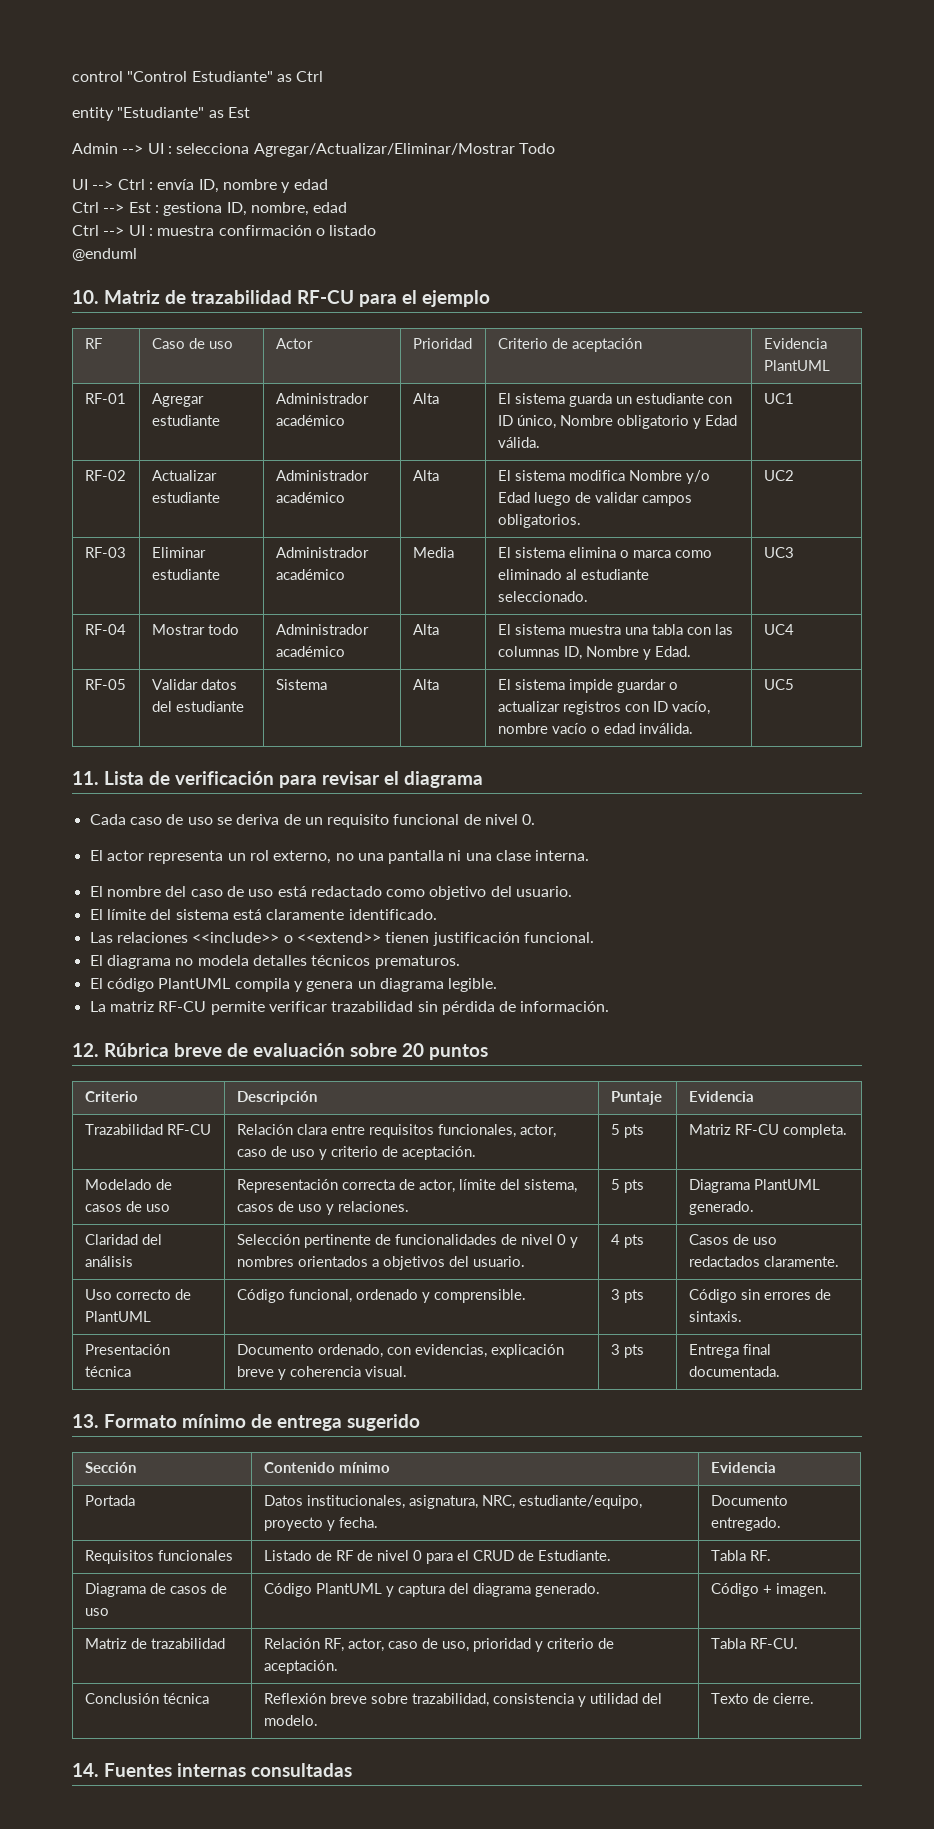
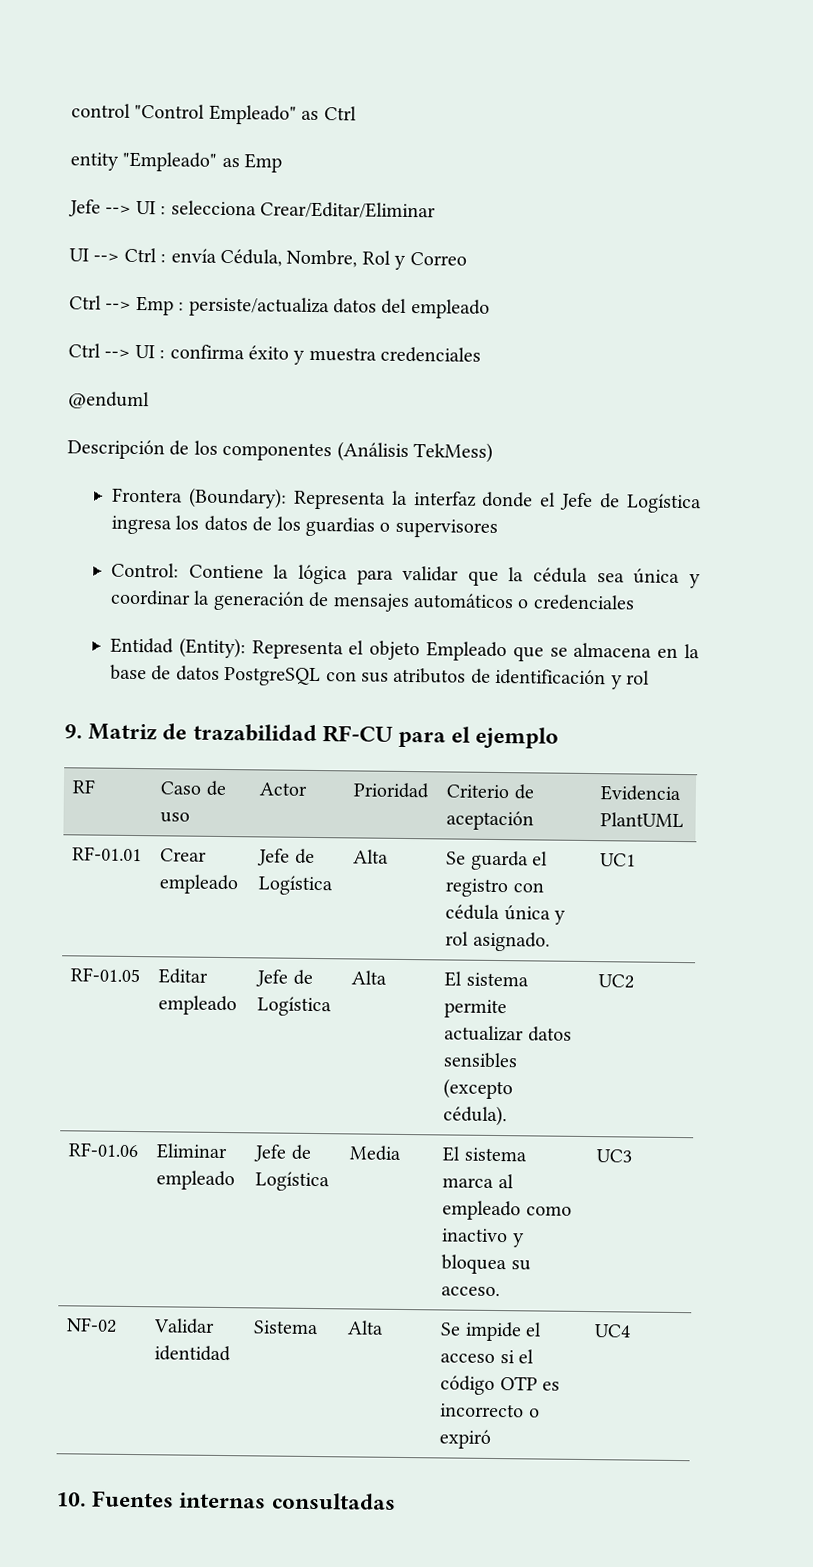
[191,71,273,82] Estudiante" -> [208,104,297,125] Empleado"
[117,107,250,118] [72,143,118,154] "Estudiante" as Est // Admin -> [122,151,283,173] [68,199,101,217] "Empleado" as Emp // Jefe
[253,143,555,157] Agregar/Actualizar/Eliminar/Mostrar Todo -> [260,201,436,220] Crear/Editar/Eliminar
[198,179,328,193] [72,202,348,216] [72,225,377,236] [72,248,137,261] [72,290,99,304] ID, nombre y edad // Ctrl --> Est : gestiona ID, nombre, edad // Ctrl --> UI : muestra confirmación o listado // @enduml // 10. -> [220,248,467,270] [69,295,490,319] [68,343,482,365] [68,391,150,410] [67,439,493,463] [111,487,702,514] [110,515,498,538] [110,562,702,589] [109,589,635,613] [109,637,700,662] [109,664,650,690] [64,724,83,739] Cédula, Nombre, Rol y Correo // Ctrl --> Emp : persiste/actualiza datos del empleado // Ctrl --> UI : confirma éxito y muestra credenciales // @enduml // Descripción de los componentes (Análisis TekMess) // Frontera (Boundary): Representa la interfaz donde el Jefe de Logística ingresa los datos de los guardias o supervisores // Control: Contiene la lógica para validar que la cédula sea única y coordinar la generación de mensajes automáticos o credenciales // Entidad (Entity): Representa el objeto Empleado que se almacena en la base de datos PostgreSQL con sus atributos de identificación y rol // 9.
[84,393,126,404] [151,393,204,407] [151,415,220,426] [275,393,369,404] [275,415,345,426] [412,393,439,404] [497,393,732,407] [497,415,737,429] [497,437,540,448] [763,393,794,404] [84,470,126,481] [151,470,217,481] [151,492,220,503] [275,470,369,481] [275,492,345,503] [412,470,439,481] [497,470,710,484] [497,492,692,506] [497,514,581,528] RF-01 | Agregar estudiante | Administrador académico | Alta | El sistema guarda un estudiante con ID único, Nombre obligatorio y Edad válida. | UC1 // RF-02 | Actualizar estudiante | Administrador académico | Alta | El sistema modifica Nombre y/o Edad luego de validar campos obligatorios. -> [72,846,143,862] [160,848,208,862] [159,874,239,895] [257,848,315,866] [258,875,334,896] [353,849,390,864] [446,850,549,871] [445,878,544,898] [445,904,567,925] [445,931,550,952] [600,853,637,867] [70,967,141,983] [158,968,209,984] [158,995,238,1016] [255,969,313,987] [257,996,333,1017] [351,970,388,985] [444,971,529,987] [444,999,508,1019] [444,1025,572,1042] [443,1052,519,1069] [443,1078,514,1100] [443,1105,508,1127] RF-01.01 | Crear empleado | Jefe de Logística | Alta | Se guarda el registro con cédula única y rol asignado. | UC1 // RF-01.05 | Editar empleado | Jefe de Logística | Alta | El sistema permite actualizar datos sensibles (excepto cédula).
[84,547,126,558] RF-03 -> [68,1142,140,1158] RF-01.06
[151,569,220,580] [275,547,369,558] [275,569,345,580] estudiante | Administrador académico -> [156,1170,236,1191] [253,1144,312,1162] [255,1171,331,1192] empleado | Jefe de Logística
[568,547,712,558] [497,569,649,580] [497,591,588,602] [763,547,794,558] [84,624,126,635] [151,624,239,635] [275,624,369,635] [275,646,345,657] [412,624,439,635] [497,624,733,635] [497,646,691,660] [763,624,794,635] [84,679,126,690] [151,679,237,690] [151,701,244,712] [275,679,327,690] [412,679,439,690] [497,679,678,693] [497,701,710,715] [497,723,693,734] [763,679,794,690] [72,771,483,788] [89,814,536,828] [89,850,590,864] [89,886,573,900] [89,909,437,920] [89,932,594,946] [89,955,460,969] [89,978,498,992] [89,1001,610,1015] [72,1043,488,1060] [84,1091,138,1102] [236,1091,317,1105] [610,1091,662,1105] [688,1091,754,1102] [84,1124,211,1135] [236,1124,556,1138] [236,1146,476,1160] [610,1124,644,1138] [688,1124,847,1138] [84,1179,172,1190] [84,1201,170,1212] [236,1179,577,1193] [236,1201,409,1215] [610,1179,644,1193] [688,1179,820,1193] [688,1201,754,1215] [84,1234,162,1245] [84,1256,133,1267] [236,1234,578,1248] [236,1256,525,1270] [610,1234,644,1248] [688,1234,777,1245] [688,1256,839,1267] [84,1289,191,1300] [84,1311,151,1322] [236,1289,526,1303] [610,1289,644,1303] [688,1289,831,1303] [688,1311,742,1322] [84,1344,170,1355] [84,1366,131,1377] [236,1344,564,1358] [236,1366,407,1380] [610,1344,644,1358] [688,1344,771,1358] [688,1366,780,1377] [72,1414,420,1431] [84,1462,136,1473] [263,1462,390,1473] [710,1462,776,1473] [84,1495,135,1506] [263,1495,642,1509] [263,1517,378,1531] [710,1495,788,1506] [710,1517,781,1531] [84,1550,233,1564] [263,1550,611,1564] [710,1550,771,1561] [84,1583,227,1597] [84,1608,109,1616] [263,1583,600,1597] [710,1583,827,1597] [84,1638,225,1649] [263,1638,614,1652] [263,1660,338,1674] [710,1638,798,1649] [84,1693,209,1704] [263,1693,662,1707] [263,1715,318,1726] [710,1693,814,1704] [72,1763,99,1777] elimina o marca como eliminado al estudiante seleccionado. | UC3 // RF-04 | Mostrar todo | Administrador académico | Alta | El sistema muestra una tabla con las columnas ID, Nombre y Edad. | UC4 // RF-05 | Validar datos del estudiante | Sistema | Alta | El sistema impide guardar o actualizar registros con ID vacío, nombre vacío o edad inválida. | UC5 // 11. Lista de verificación para revisar el diagrama // Cada caso de uso se deriva de un requisito funcional de nivel 0. // El actor representa un rol externo, no una pantalla ni una clase interna. // El nombre del caso de uso está redactado como objetivo del usuario. // El límite del sistema está claramente identificado. // Las relaciones <<include>> o <<extend>> tienen justificación funcional. // El diagrama no modela detalles técnicos prematuros. // El código PlantUML compila y genera un diagrama legible. // La matriz RF-CU permite verificar trazabilidad sin pérdida de información. // 12. Rúbrica breve de evaluación sobre 20 puntos // Criterio | Descripción | Puntaje | Evidencia // Trazabilidad RF-CU | Relación clara entre requisitos funcionales, actor, caso de uso y criterio de aceptación. | 5 pts | Matriz RF-CU completa. // Modelado de casos de uso | Representación correcta de actor, límite del sistema, casos de uso y relaciones. | 5 pts | Diagrama PlantUML generado. // Claridad del análisis | Selección pertinente de funcionalidades de nivel 0 y nombres orientados a objetivos del usuario. | 4 pts | Casos de uso redactados claramente. // Uso correcto de PlantUML | Código funcional, ordenado y comprensible. | 3 pts | Código sin errores de sintaxis. // Presentación técnica | Documento ordenado, con evidencias, explicación breve y coherencia visual. | 3 pts | Entrega final documentada. // 13. Formato mínimo de entrega sugerido // Sección | Contenido mínimo | Evidencia // Portada | Datos institucionales, asignatura, NRC, estudiante/equipo, proyecto y fecha. | Documento entregado. // Requisitos funcionales | Listado de RF de nivel 0 para el CRUD de Estudiante. | Tabla RF. // Diagrama de casos de uso | Código PlantUML y captura del diagrama generado. | Código + imagen. // Matriz de trazabilidad | Relación RF, actor, caso de uso, prioridad y criterio de aceptación. | Tabla RF-CU. // Conclusión técnica | Reflexión breve sobre trazabilidad, consistencia y utilidad del modelo. | Texto de cierre. // 14. -> [442,1174,514,1189] [442,1200,572,1221] [441,1228,525,1248] [441,1254,531,1275] [441,1286,501,1297] [596,1149,633,1163] [66,1317,118,1333] [153,1318,216,1334] [154,1345,232,1362] [253,1320,320,1335] [347,1320,385,1335] [440,1321,543,1342] [440,1349,535,1364] [440,1375,561,1396] [440,1403,540,1418] [439,1429,492,1449] [594,1324,632,1338] [56,1492,87,1507] marca al empleado como inactivo y bloquea su acceso. | UC3 // NF-02 | Validar identidad | Sistema | Alta | Se impide el acceso si el código OTP es incorrecto o expiró | UC4 // 10.

